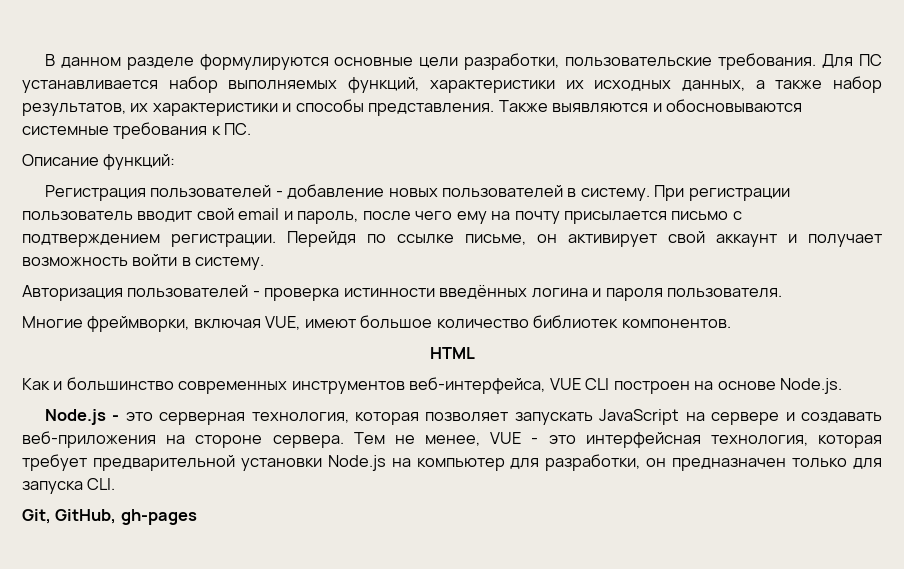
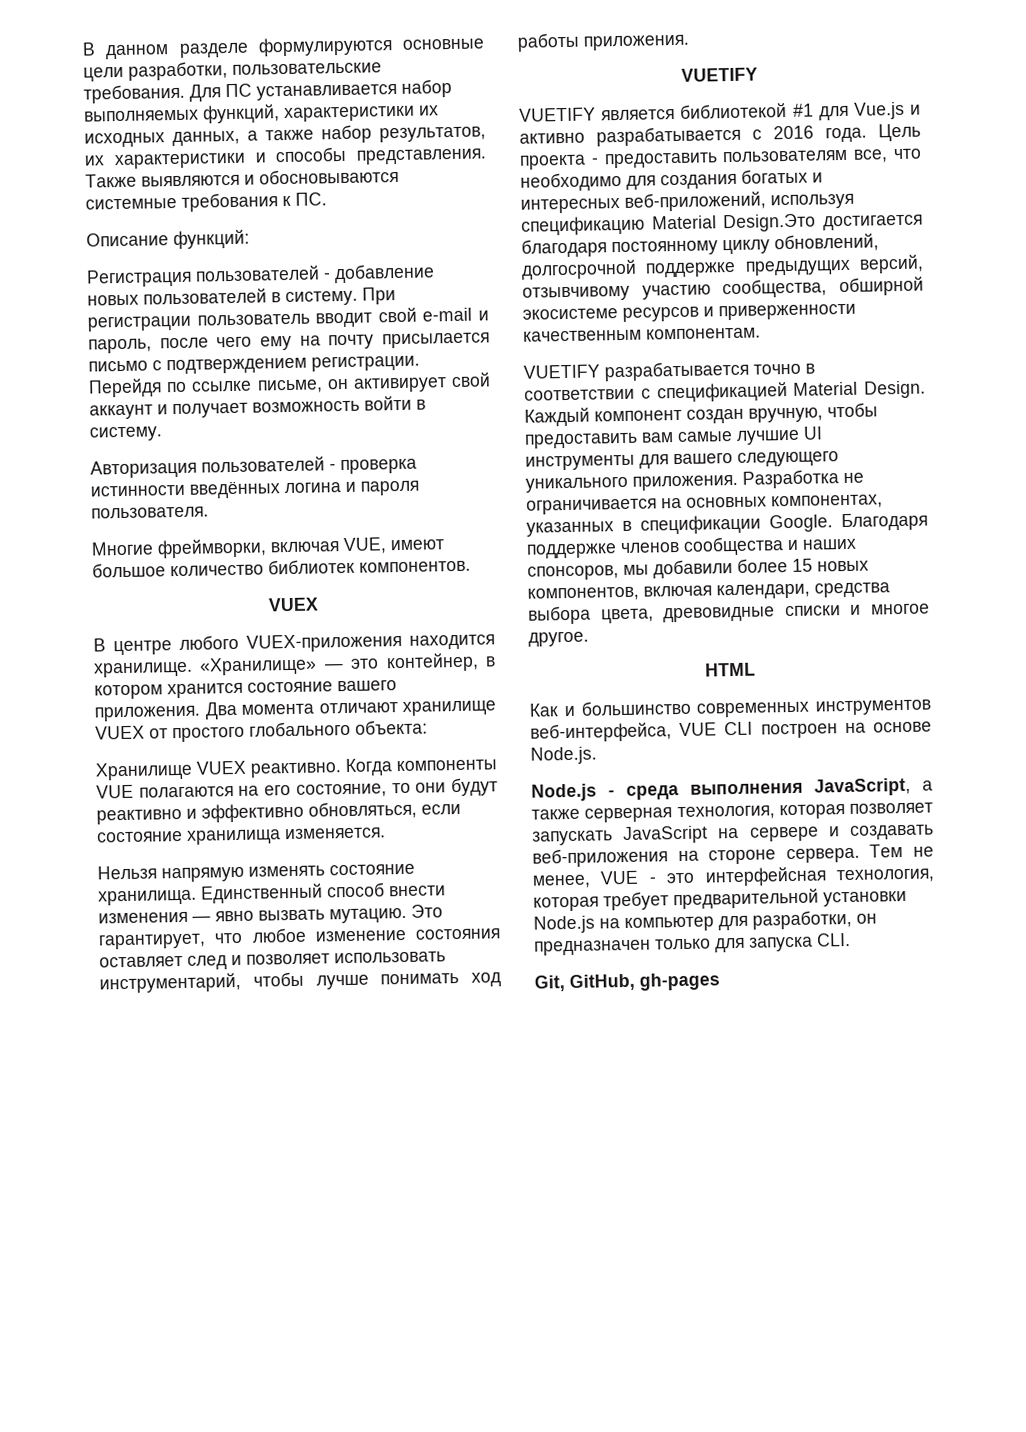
[238,208,280,220] email -> [422,307,473,322] e-mail
(731, 323) none -> [268,597,319,612] [93,632,495,656] [93,652,496,678] [94,680,397,700] [94,700,496,722] [95,719,428,743] [95,758,497,781] [96,777,499,799] [96,800,461,825] [97,827,386,845] [97,863,415,883] [98,882,446,906] [98,904,443,924] [98,927,500,950] [99,951,446,970] [99,971,501,994] [517,32,690,52] [680,67,758,82] [519,101,922,122] [519,123,921,147] [519,148,922,170] [520,168,823,192] [520,191,854,214] [521,213,923,236] [521,233,879,258] [521,254,924,280] [522,276,924,302] [522,303,856,322] [523,327,761,342] [523,360,815,382] [524,380,926,403] [524,402,878,427] [524,426,823,449] [525,451,839,471] [525,469,864,493] [526,494,883,515] [526,512,928,537] [526,536,857,559] [527,558,869,581] [527,582,890,602] [528,603,930,625] [528,631,589,647] // VUEX // В центре любого VUEX-приложения находится хранилище. «Хранилище» — это контейнер, в котором хранится состояние вашего приложения. Два момента отличают хранилище VUEX от простого глобального объекта: // Хранилище VUEX реактивно. Когда компоненты VUE полагаются на его состояние, то они будут реактивно и эффективно обновляться, если состояние хранилища изменяется. // Нельзя напрямую изменять состояние хранилища. Единственный способ внести изменения — явно вызвать мутацию. Это гарантирует, что любое изменение состояния оставляет след и позволяет использовать инструментарий, чтобы лучше понимать ход работы приложения. // VUETIFY // VUETIFY является библиотекой #1 для Vue.js и активно разрабатывается с 2016 года. Цель проекта - предоставить пользователям все, что необходимо для создания богатых и интересных веб-приложений, используя спецификацию Material Design.Это достигается благодаря постоянному циклу обновлений, долгосрочной поддержке предыдущих версий, отзывчивому участию сообщества, обширной экосистеме ресурсов и приверженности качественным компонентам. // VUETIFY разрабатывается точно в соответствии с спецификацией Material Design. Каждый компонент создан вручную, чтобы предоставить вам самые лучшие UI инструменты для вашего следующего уникального приложения. Разработка не ограничивается на основных компонентах, указанных в спецификации Google. Благодаря поддержке членов сообщества и наших спонсоров, мы добавили более 15 новых компонентов, включая календари, средства выбора цвета, древовидные списки и многое другое.
[125,412,153,421] это -> [626,777,933,800] [531,808,580,820] среда выполнения JavaScript, а также

